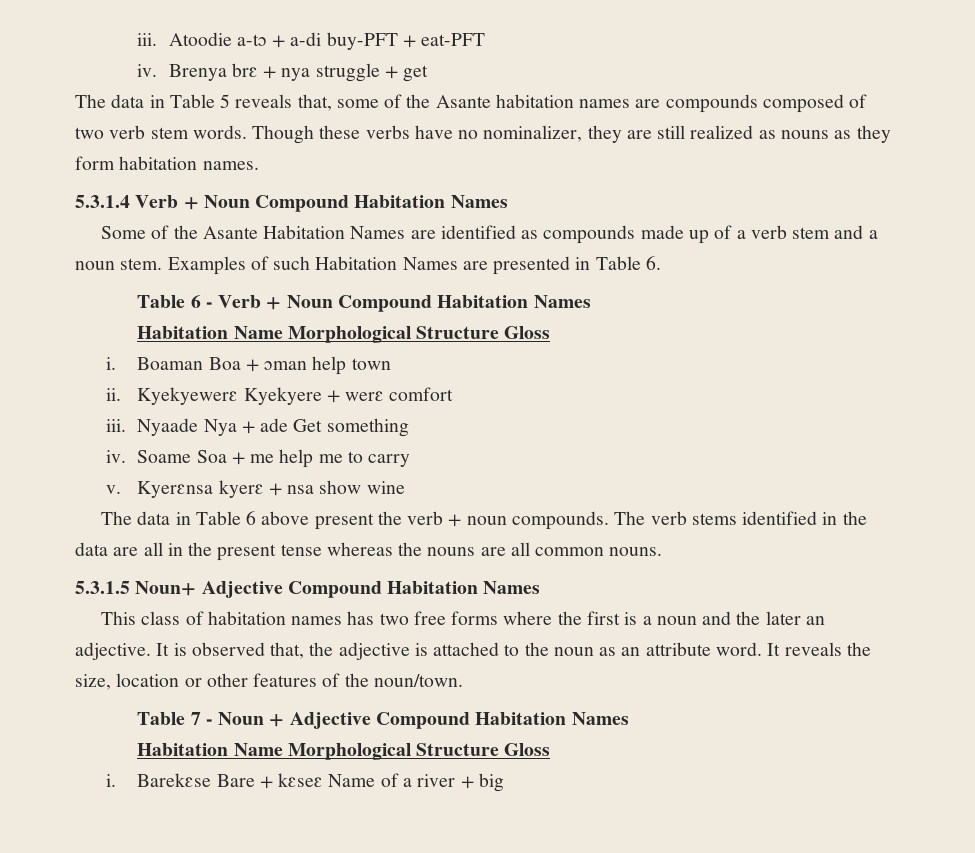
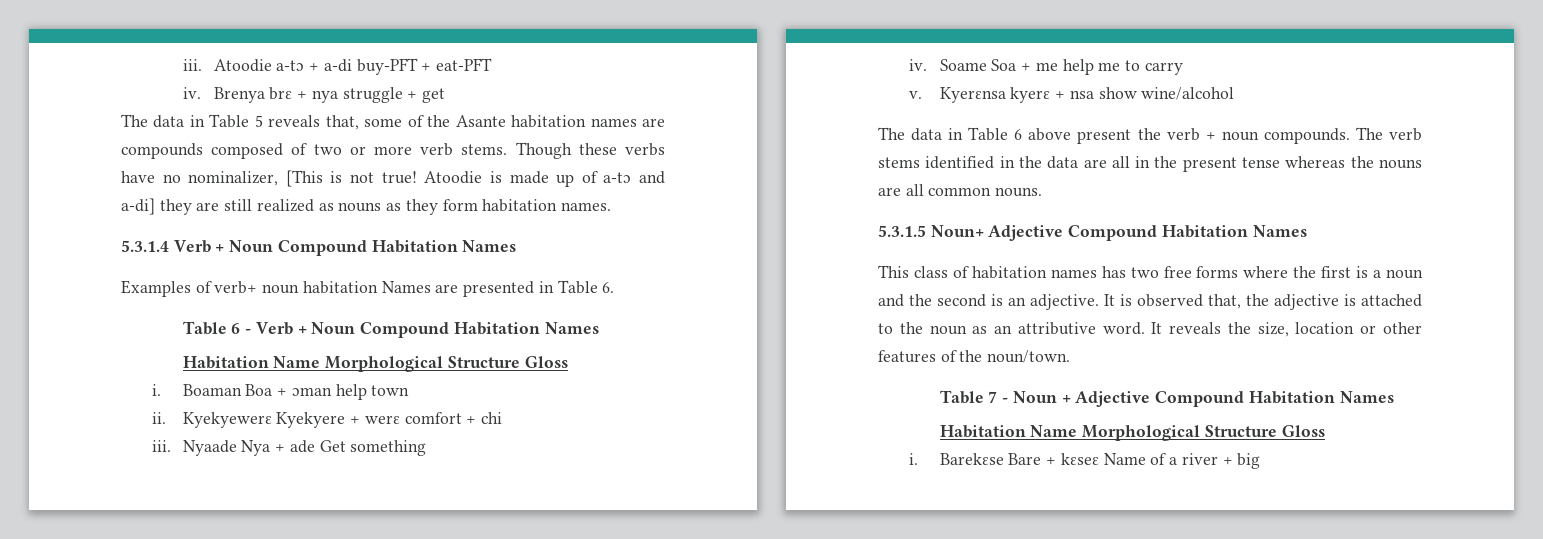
[109,125,247,139] verb stem words. -> [349,143,508,156] or more verb stems.
(583, 133) none -> [285,170,666,187] [121,198,155,215] [This is not true! Atoodie is made up of a-tɔ and a-di]
[101,225,878,244] [75,256,398,275] Some of the Asante Habitation Names are identified as compounds made up of a verb stem and a noun stem. Examples of such Habitation -> [121,280,378,297] Examples of verb+ noun habitation
(454, 394) none -> [466,412,503,424] + chi
[366,481,405,494] wine -> [1141,87,1235,100] wine/alcohol
[765,611,801,625] later -> [937,294,1003,307] second is
[645,642,711,656] attribute -> [1017,322,1096,335] attributive

